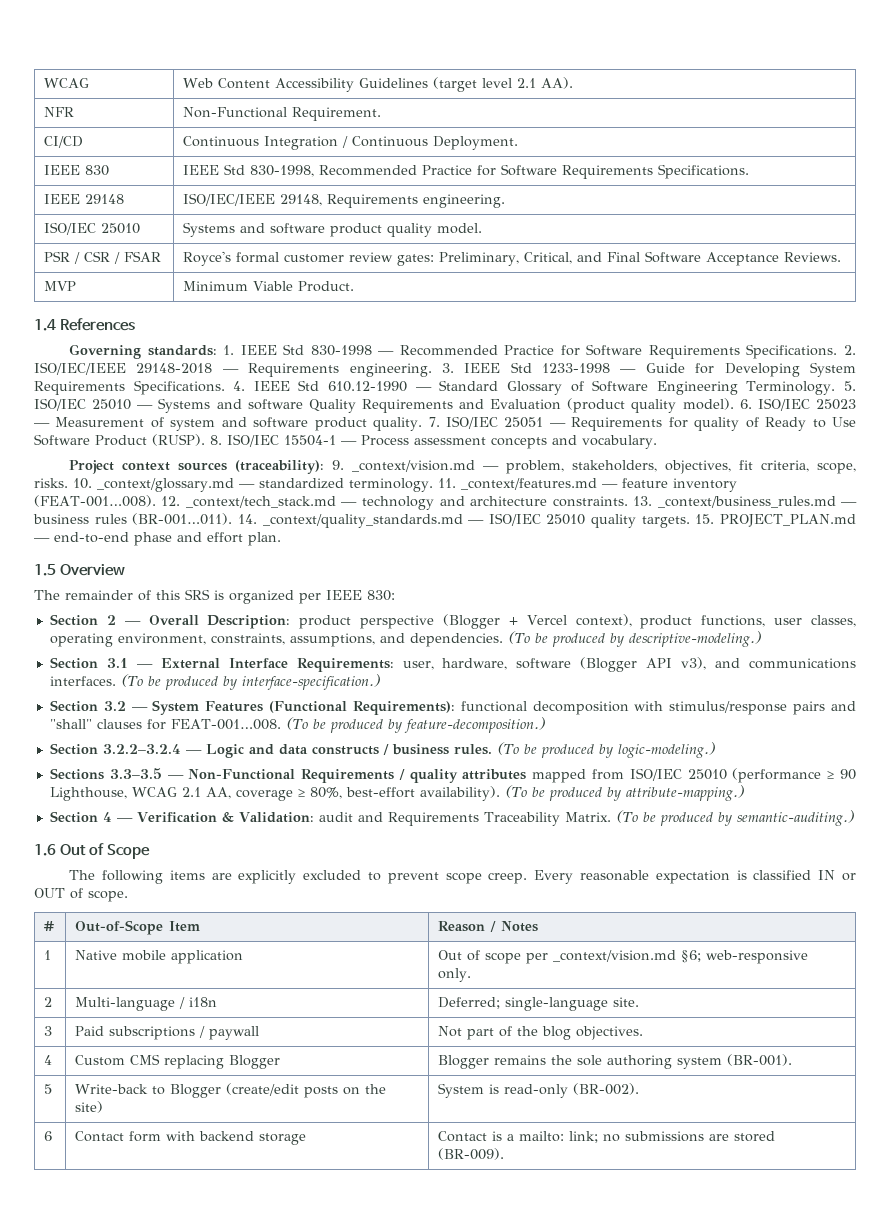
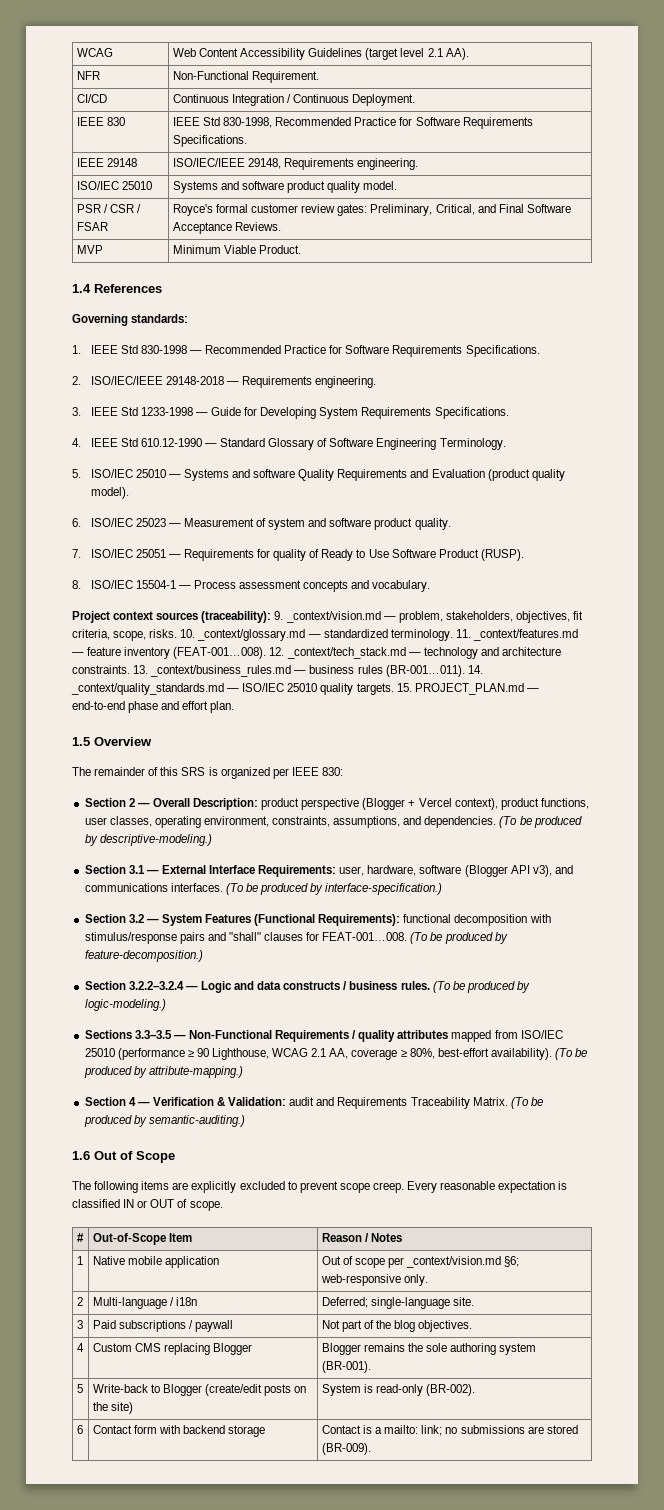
(217, 350) none -> (189, 318) //
(838, 351) none -> (540, 351) //
(432, 370) none -> (376, 382) //
(225, 387) none -> (509, 413) //
(836, 388) none -> (506, 444) //
(734, 404) none -> (129, 493) //
(423, 424) none -> (451, 524) //
(205, 440) none -> (524, 555) //

